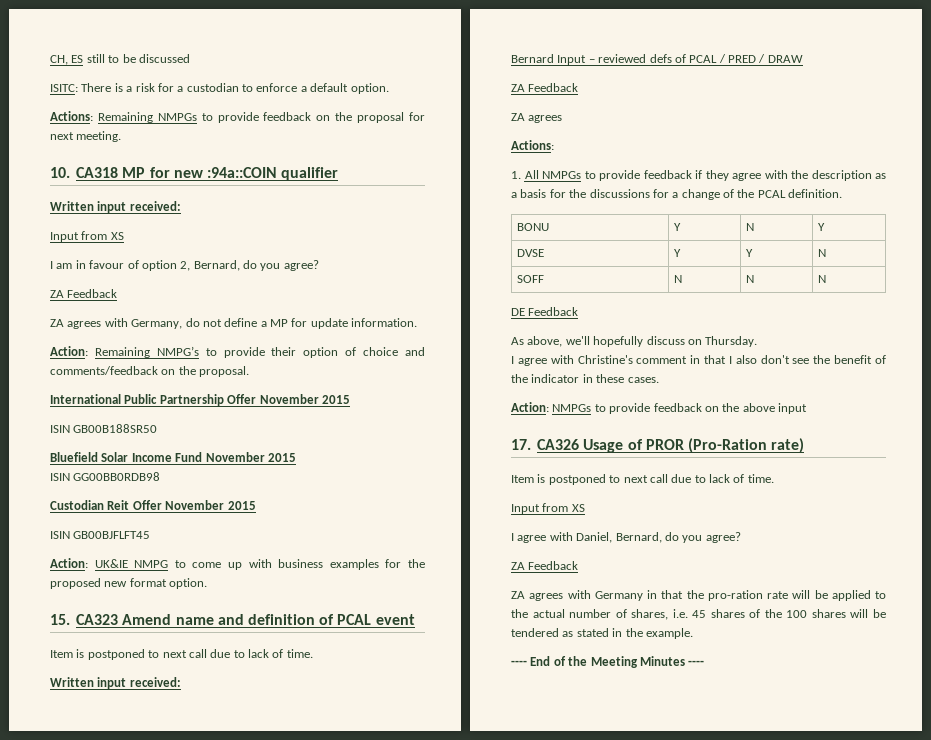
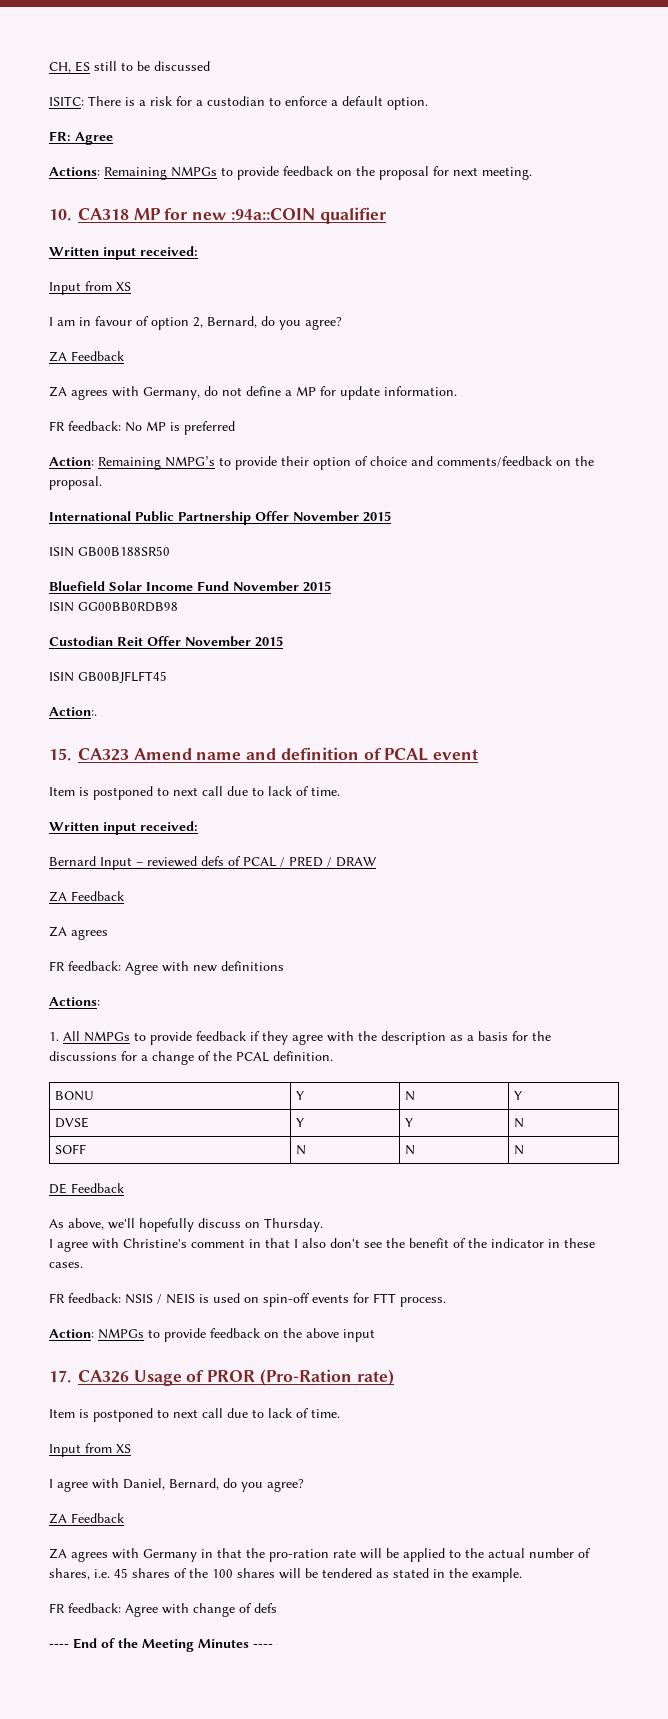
(389, 88) none -> [49,131,113,145] // FR: Agree
(418, 322) none -> [49,421,235,435] // FR feedback: No MP is preferred
[50,558,425,570] [50,578,208,589] Action: UK&IE NMPG to come up with business examples for the proposed new format option. -> [49,707,97,716] Action:.
(563, 119) none -> [49,961,284,975] // FR feedback: Agree with new definitions
(659, 380) none -> [49,1293,446,1307] // FR feedback: NSIS / NEIS is used on spin-off events for FTT process.
(693, 633) none -> [49,1603,277,1617] // FR feedback: Agree with change of defs

